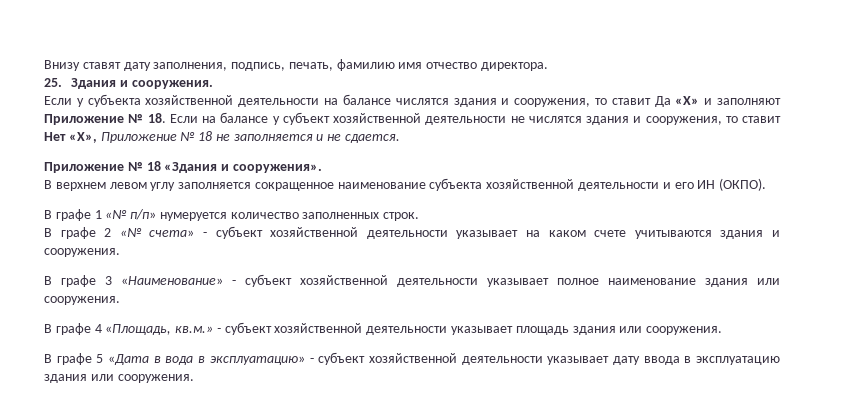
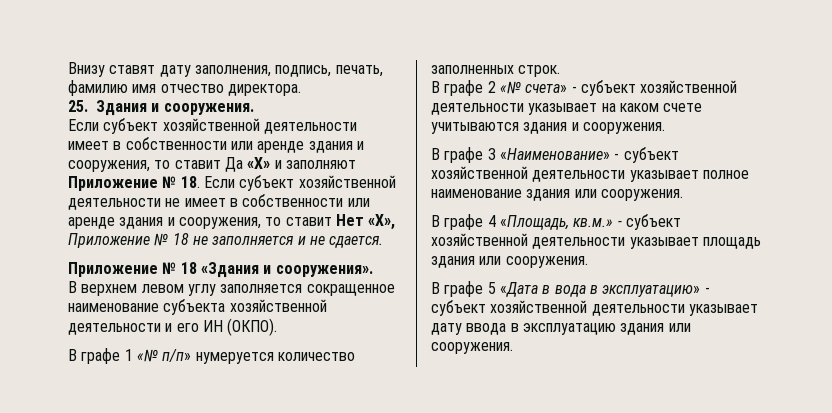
[76,94,449,107] у субъекта хозяйственной деятельности на балансе числятся -> [103,118,357,134] [68,137,305,153] субъект хозяйственной деятельности имеет в собственности или аренде
[202,112,280,125] на балансе у -> (235, 182) none
[528,116,582,123] числятся -> [184,194,370,207] [68,217,115,229] имеет в собственности или аренде

